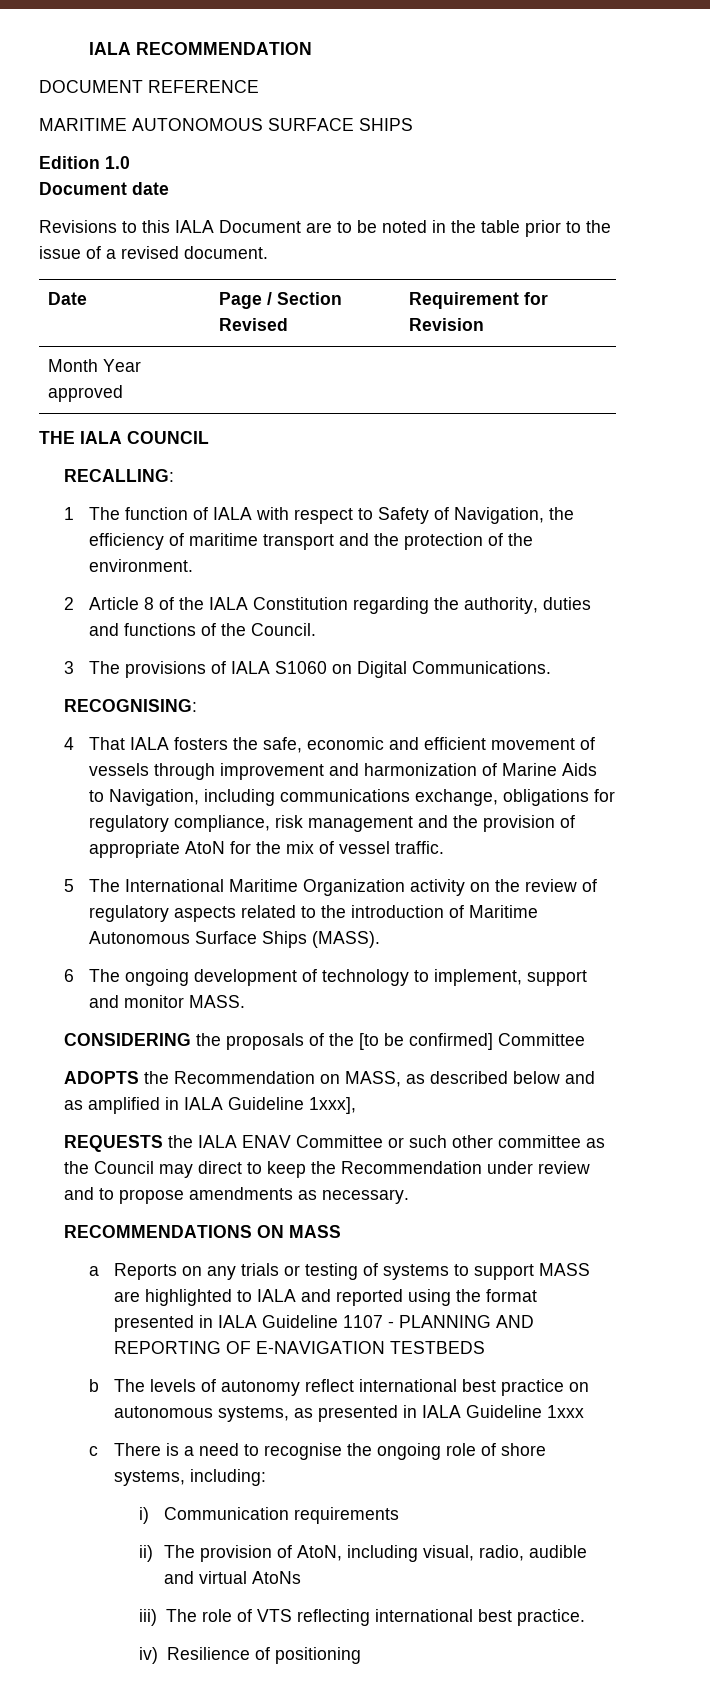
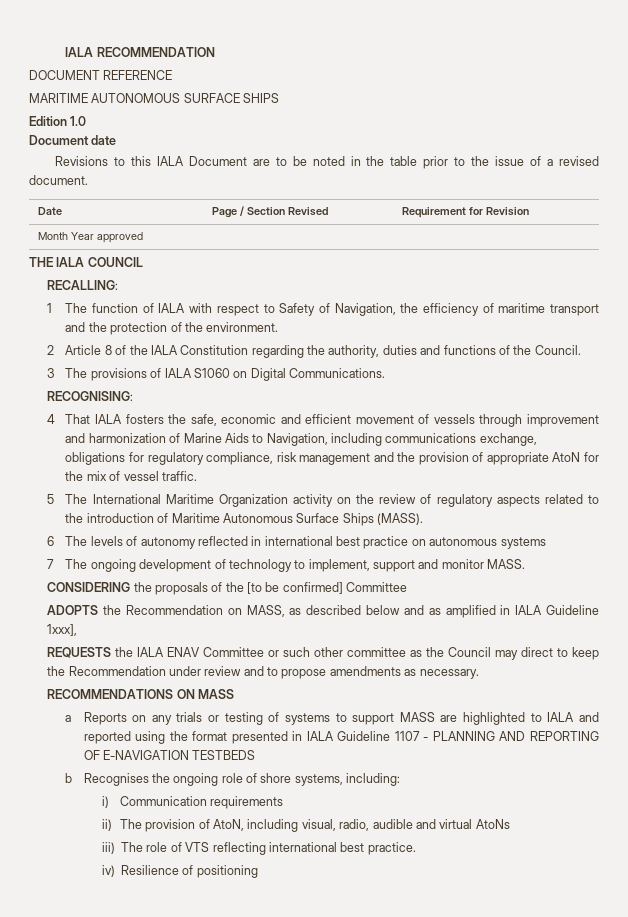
(121, 975) none -> [90,536,546,549] [47,559,88,569] levels of autonomy reflected in international best practice on autonomous systems // 7 The
[114,1379,590,1396] [114,1405,585,1422] [89,1443,343,1460] The levels of autonomy reflect international best practice on autonomous systems, as presented in IALA Guideline 1xxx // c There is a need to recognise -> [83,773,149,786] Recognises

